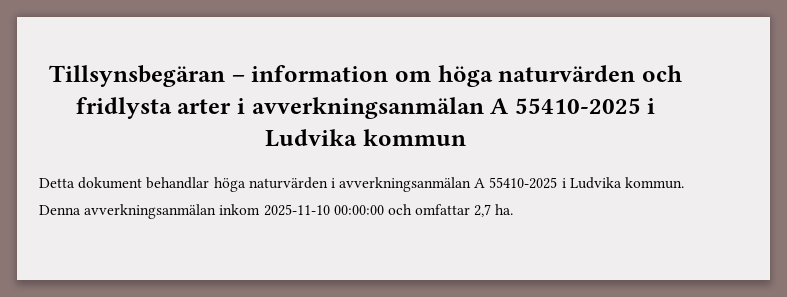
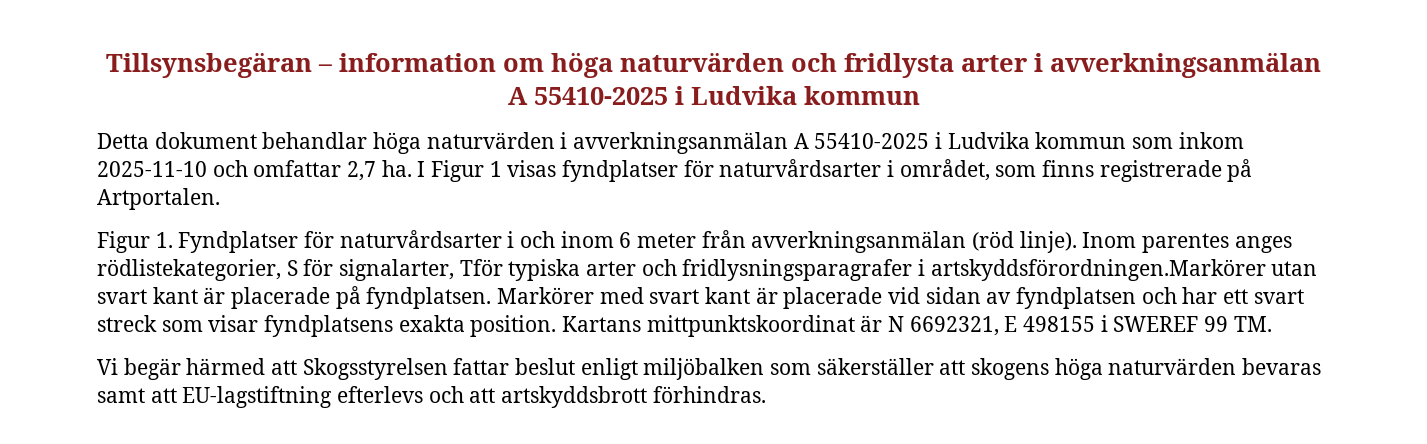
[625,177,685,189] [39,204,217,219] kommun. Denna avverkningsanmälan -> [1035,132,1174,149] kommun som
[333,205,384,215] 00:00:00 -> (207, 169) none
(514, 209) none -> [417,159,1253,182] [97,188,220,210] [97,230,1292,253] [97,259,1318,281] [97,286,1304,309] [97,315,1272,337] [97,358,1322,380] [97,386,766,408] I Figur 1 visas fyndplatser för naturvårdsarter i området, som finns registrerade på Artportalen. // Figur 1. Fyndplatser för naturvårdsarter i och inom 6 meter från avverkningsanmälan (röd linje). Inom parentes anges rödlistekategorier, S för signalarter, Tför typiska arter och fridlysningsparagrafer i artskyddsförordningen.Markörer utan svart kant är placerade på fyndplatsen. Markörer med svart kant är placerade vid sidan av fyndplatsen och har ett svart streck som visar fyndplatsens exakta position. Kartans mittpunktskoordinat är N 6692321, E 498155 i SWEREF 99 TM. // Vi begär härmed att Skogsstyrelsen fattar beslut enligt miljöbalken som säkerställer att skogens höga naturvärden bevaras samt att EU-lagstiftning efterlevs och att artskyddsbrott förhindras.

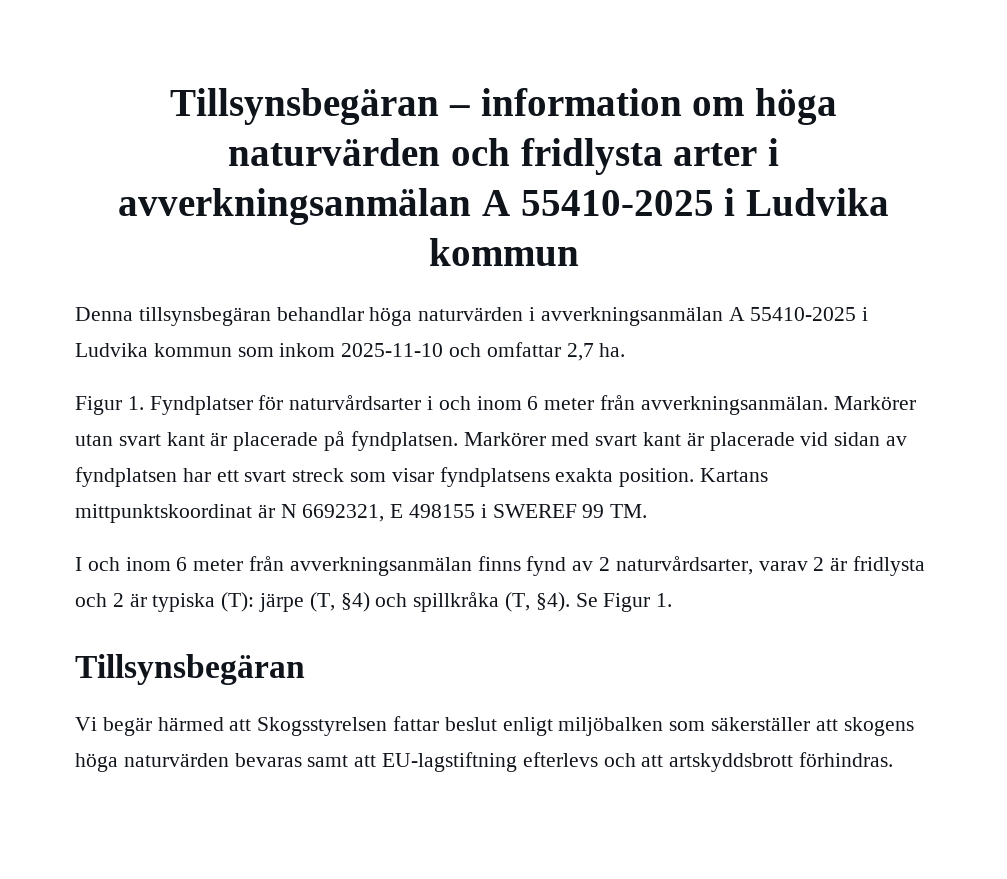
[97,132,257,149] Detta dokument -> [75,307,271,326] Denna tillsynsbegäran
[417,159,1253,182] [97,188,220,210] I Figur 1 visas fyndplatser för naturvårdsarter i området, som finns registrerade på Artportalen. -> (626, 350) none
[751,231,1292,253] [97,259,1266,281] avverkningsanmälan (röd linje). Inom parentes anges rödlistekategorier, S för signalarter, Tför typiska arter och fridlysningsparagrafer i artskyddsförordningen.Markörer -> [640,396,916,415] avverkningsanmälan. Markörer
[1141,287,1177,304] och -> (177, 477) none
(1272, 324) none -> [75,556,926,576] [75,592,673,612] [75,654,305,685] // I och inom 6 meter från avverkningsanmälan finns fynd av 2 naturvårdsarter, varav 2 är fridlysta och 2 är typiska (T): järpe (T, §4) och spillkråka (T, §4). Se Figur 1. // Tillsynsbegäran

